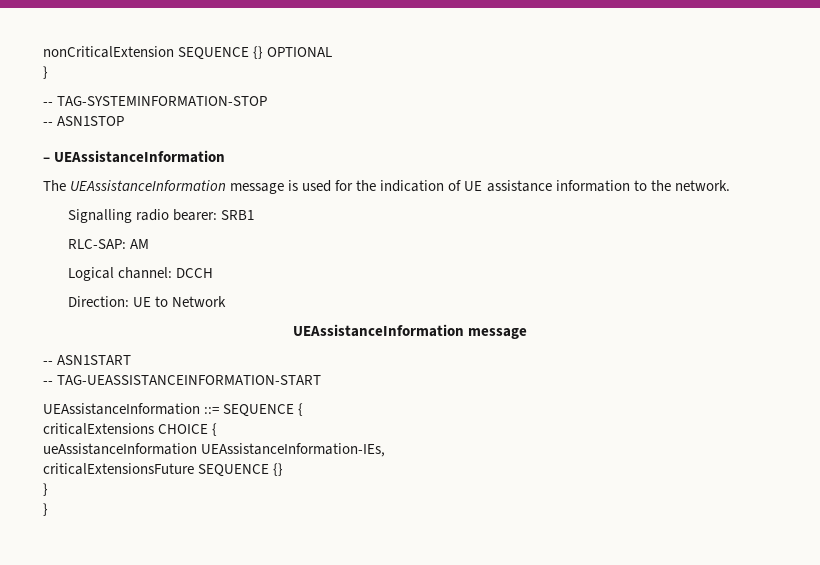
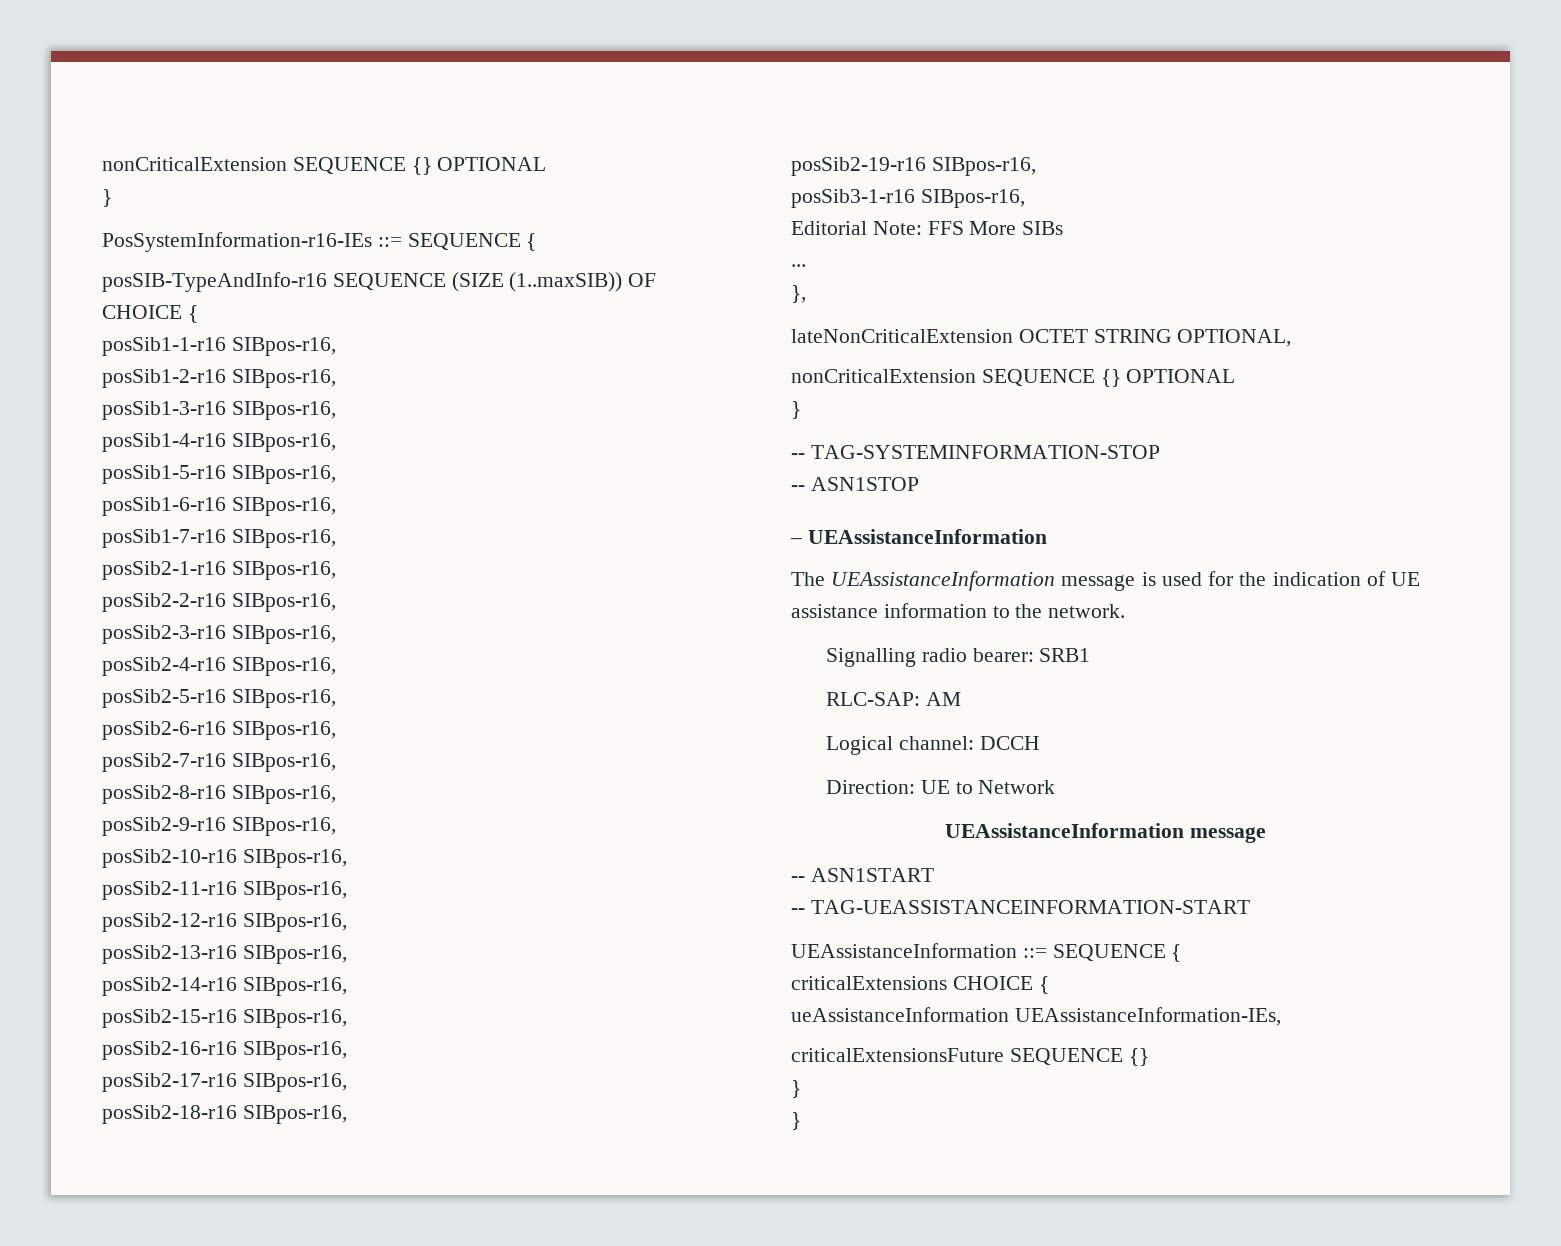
[43,46,333,60] [43,66,48,79] nonCriticalExtension SEQUENCE {} OPTIONAL // } -> [102,157,547,175] [102,189,112,207] [102,232,537,252] [102,272,657,292] [102,305,198,323] [102,337,336,356] [102,369,336,388] [102,401,336,420] [102,433,336,452] [102,465,336,484] [102,497,336,516] [102,529,336,548] [102,561,336,580] [102,593,336,612] [102,625,336,644] [102,657,336,676] [102,689,336,708] [102,721,336,740] [102,753,336,772] [102,785,336,804] [102,817,336,836] [102,849,347,868] [102,881,347,900] [102,913,347,932] [102,945,347,964] [102,977,347,996] [102,1009,347,1028] [102,1041,347,1060] [102,1073,347,1092] [102,1105,347,1124] [791,157,1036,176] [791,189,1025,208] [791,221,1064,235] [791,264,806,267] [791,285,806,303] [791,329,1292,347] [791,369,1236,387] [791,401,801,419] nonCriticalExtension SEQUENCE {} OPTIONAL // } // PosSystemInformation-r16-IEs ::= SEQUENCE { // posSIB-TypeAndInfo-r16 SEQUENCE (SIZE (1..maxSIB)) OF CHOICE { // posSib1-1-r16 SIBpos-r16, // posSib1-2-r16 SIBpos-r16, // posSib1-3-r16 SIBpos-r16, // posSib1-4-r16 SIBpos-r16, // posSib1-5-r16 SIBpos-r16, // posSib1-6-r16 SIBpos-r16, // posSib1-7-r16 SIBpos-r16, // posSib2-1-r16 SIBpos-r16, // posSib2-2-r16 SIBpos-r16, // posSib2-3-r16 SIBpos-r16, // posSib2-4-r16 SIBpos-r16, // posSib2-5-r16 SIBpos-r16, // posSib2-6-r16 SIBpos-r16, // posSib2-7-r16 SIBpos-r16, // posSib2-8-r16 SIBpos-r16, // posSib2-9-r16 SIBpos-r16, // posSib2-10-r16 SIBpos-r16, // posSib2-11-r16 SIBpos-r16, // posSib2-12-r16 SIBpos-r16, // posSib2-13-r16 SIBpos-r16, // posSib2-14-r16 SIBpos-r16, // posSib2-15-r16 SIBpos-r16, // posSib2-16-r16 SIBpos-r16, // posSib2-17-r16 SIBpos-r16, // posSib2-18-r16 SIBpos-r16, // posSib2-19-r16 SIBpos-r16, // posSib3-1-r16 SIBpos-r16, // Editorial Note: FFS More SIBs // ... // }, // lateNonCriticalExtension OCTET STRING OPTIONAL, // nonCriticalExtension SEQUENCE {} OPTIONAL // }

